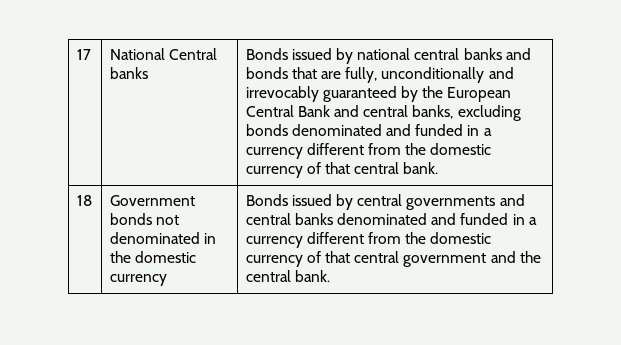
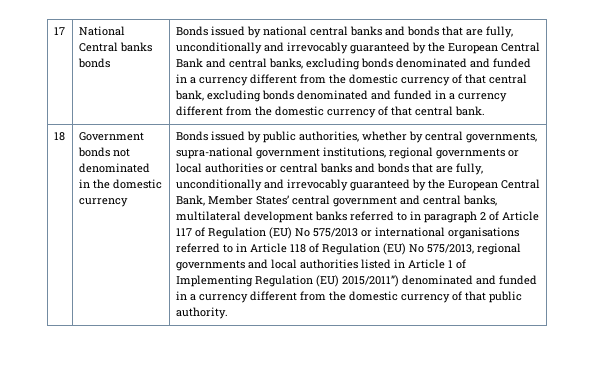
(148, 73) none -> [77,58,110,68] bonds
(400, 168) none -> [174,90,507,102] [175,106,453,118] bank, excluding bonds denominated and funded in a currency different from the domestic currency of that central
[357,194,525,210] [245,213,333,225] central governments and central banks -> [262,131,537,143] [175,147,519,159] [175,163,483,175] [175,179,540,191] [175,195,497,207] [175,211,539,223] [175,227,519,239] [175,243,521,255] [175,259,466,271] [175,275,399,287] public authorities, whether by central governments, supra-national government institutions, regional governments or local authorities or central banks and bonds that are fully, unconditionally and irrevocably guaranteed by the European Central Bank, Member States’ central government and central banks, multilateral development banks referred to in paragraph 2 of Article 117 of Regulation (EU) No 575/2013 or international organisations referred to in Article 118 of Regulation (EU) No 575/2013, regional governments and local authorities listed in Article 1 of Implementing Regulation (EU) 2015/2011”)
[354,251,541,267] [245,270,330,282] central government and the central bank. -> [488,291,522,303] [175,307,228,319] public authority.

